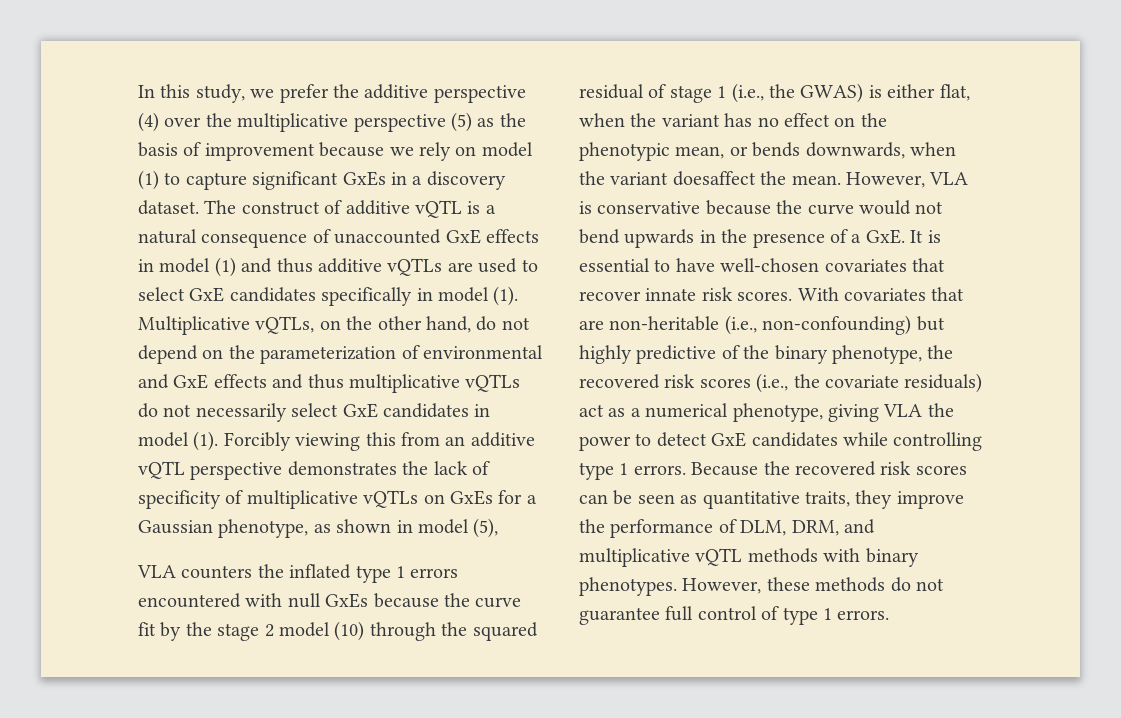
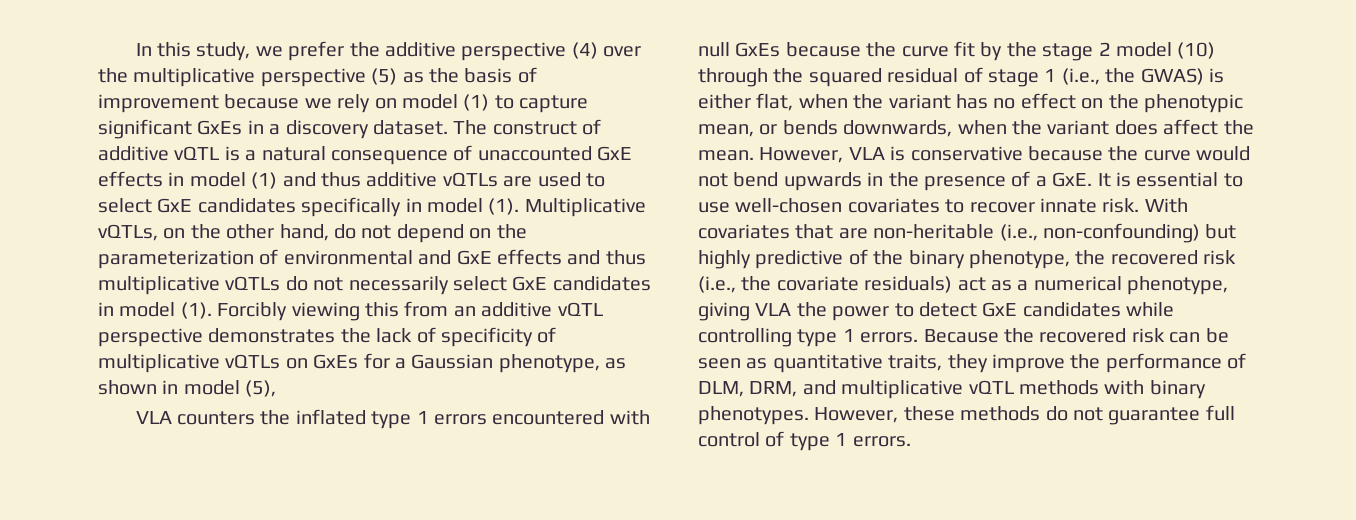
[672,171,756,186] doesaffect -> [1114,119,1219,135] does affect
[675,258,715,272] have -> [698,202,730,213] use
[912,258,945,272] that -> [945,199,965,213] to
[701,287,793,301] risk scores. -> [1102,198,1140,213] risk.
[699,378,751,388] scores -> (1237, 257) none
[915,465,967,475] scores -> (1165, 335) none

